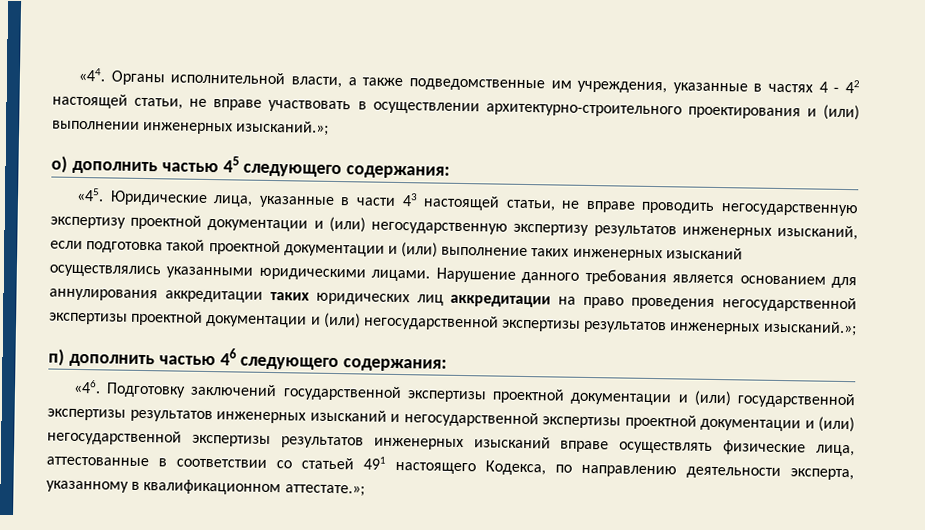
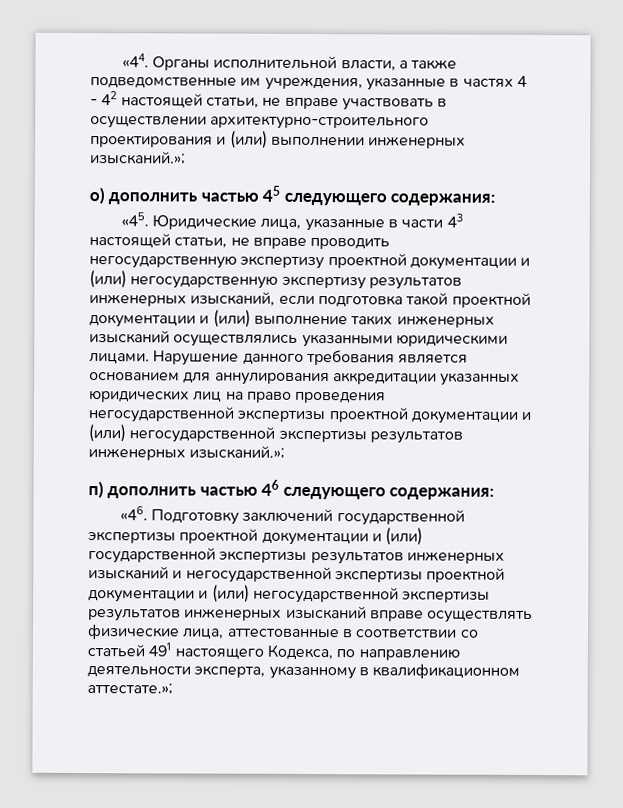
[269,291,310,301] таких -> [440,372,521,386] указанных
[450,294,552,308] аккредитации -> (223, 397) none

